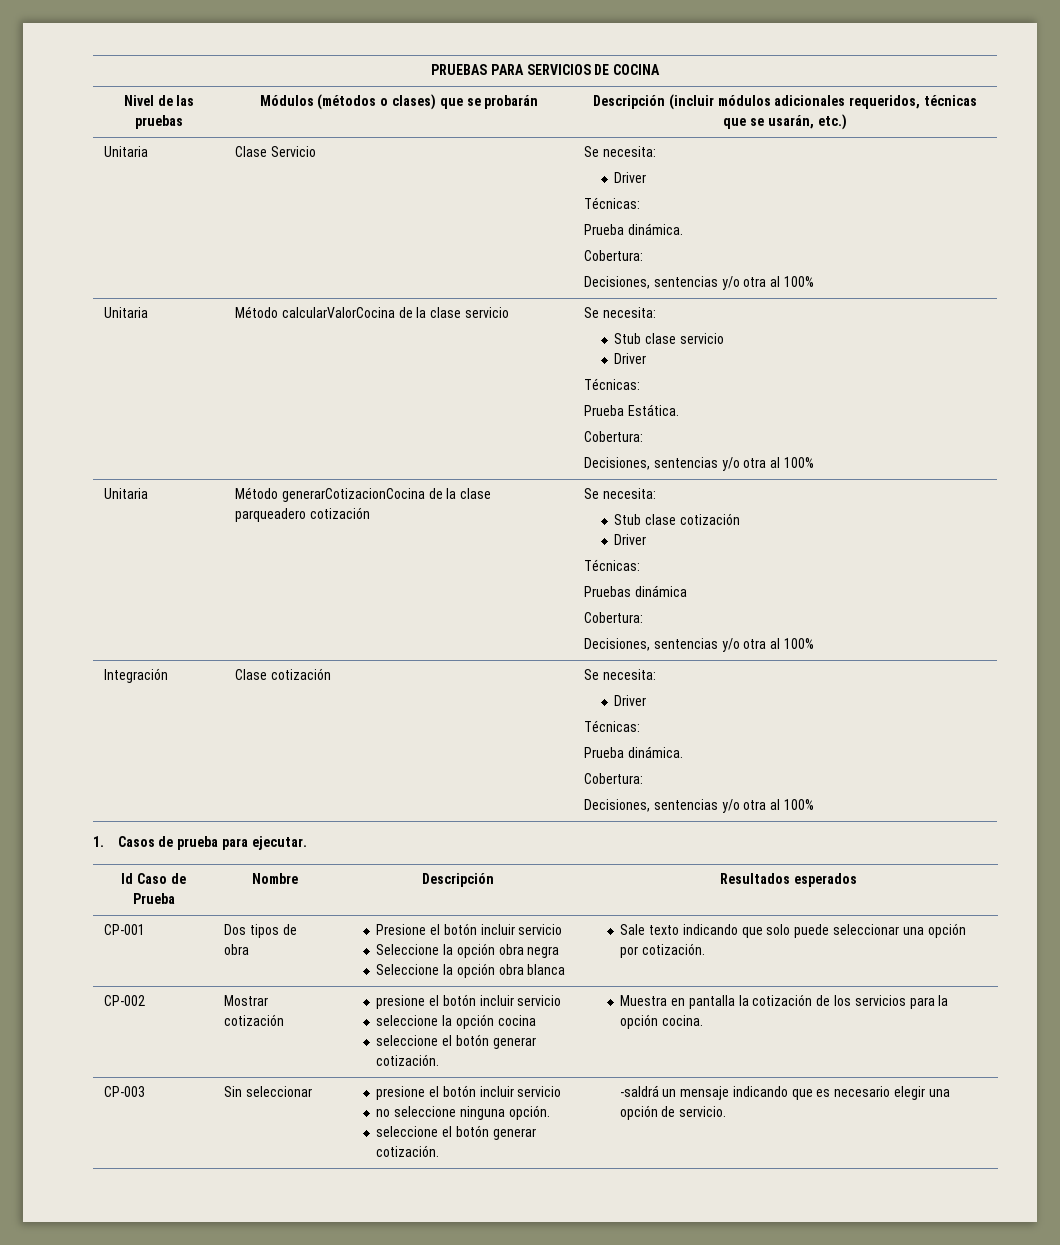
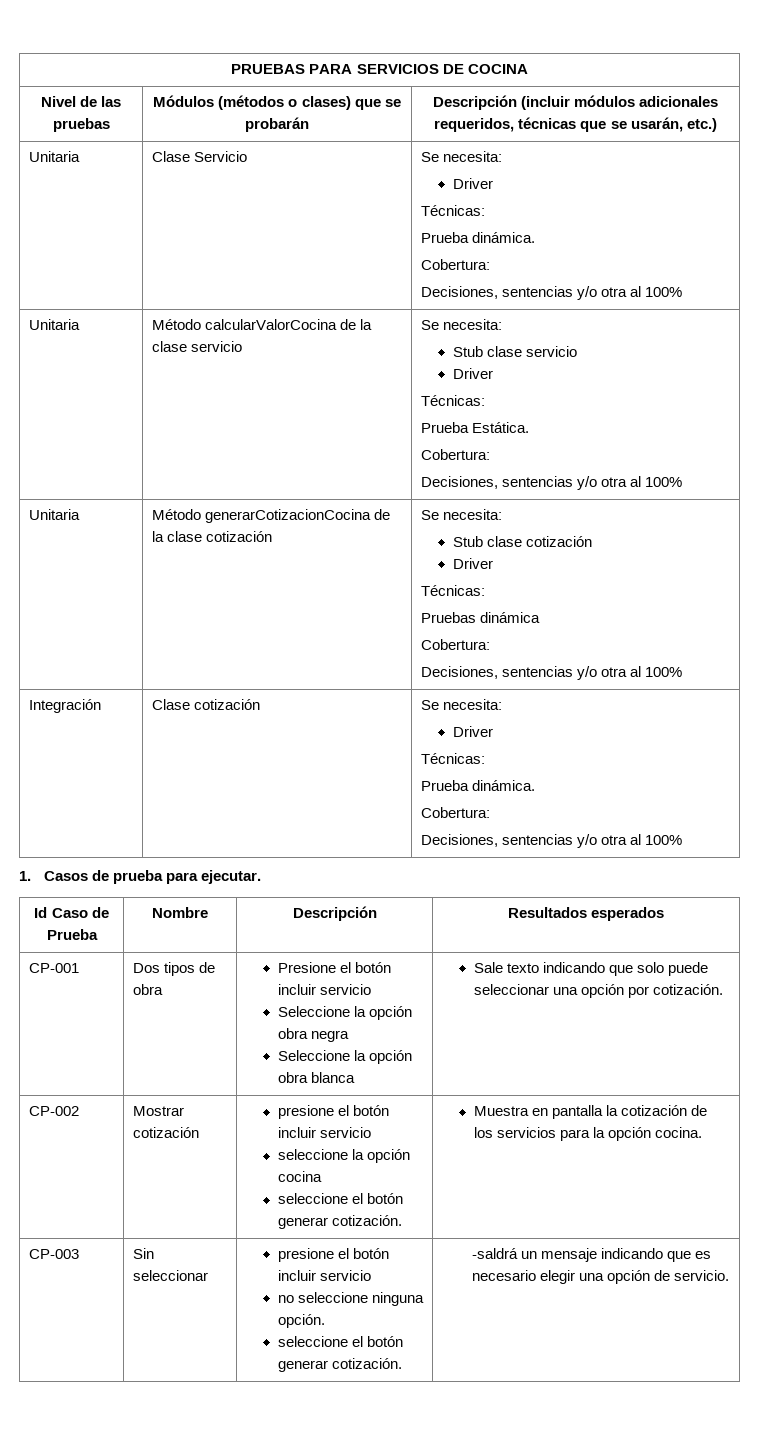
[235,508,307,522] parqueadero -> (203, 536) none

